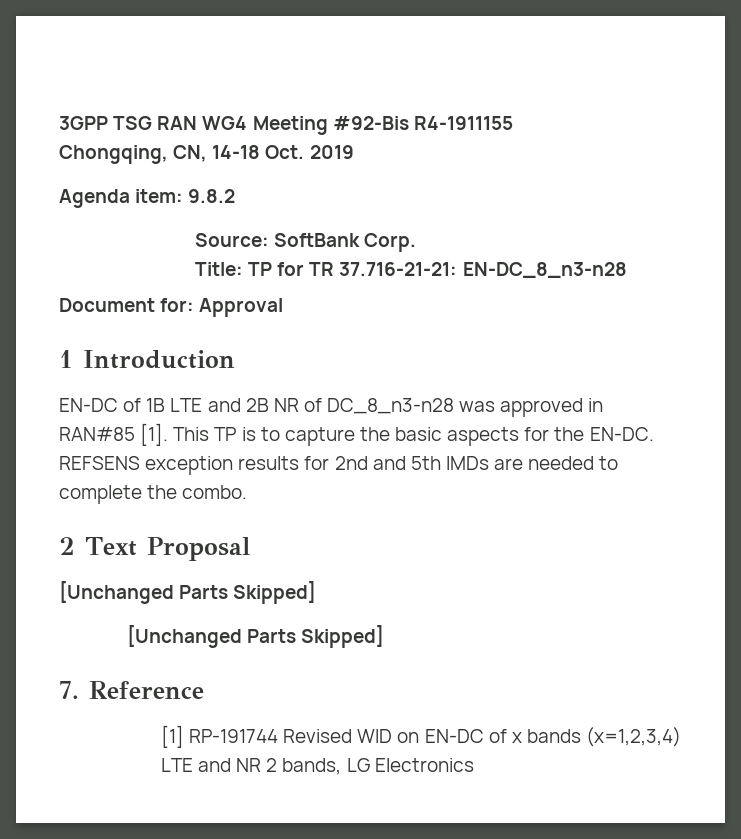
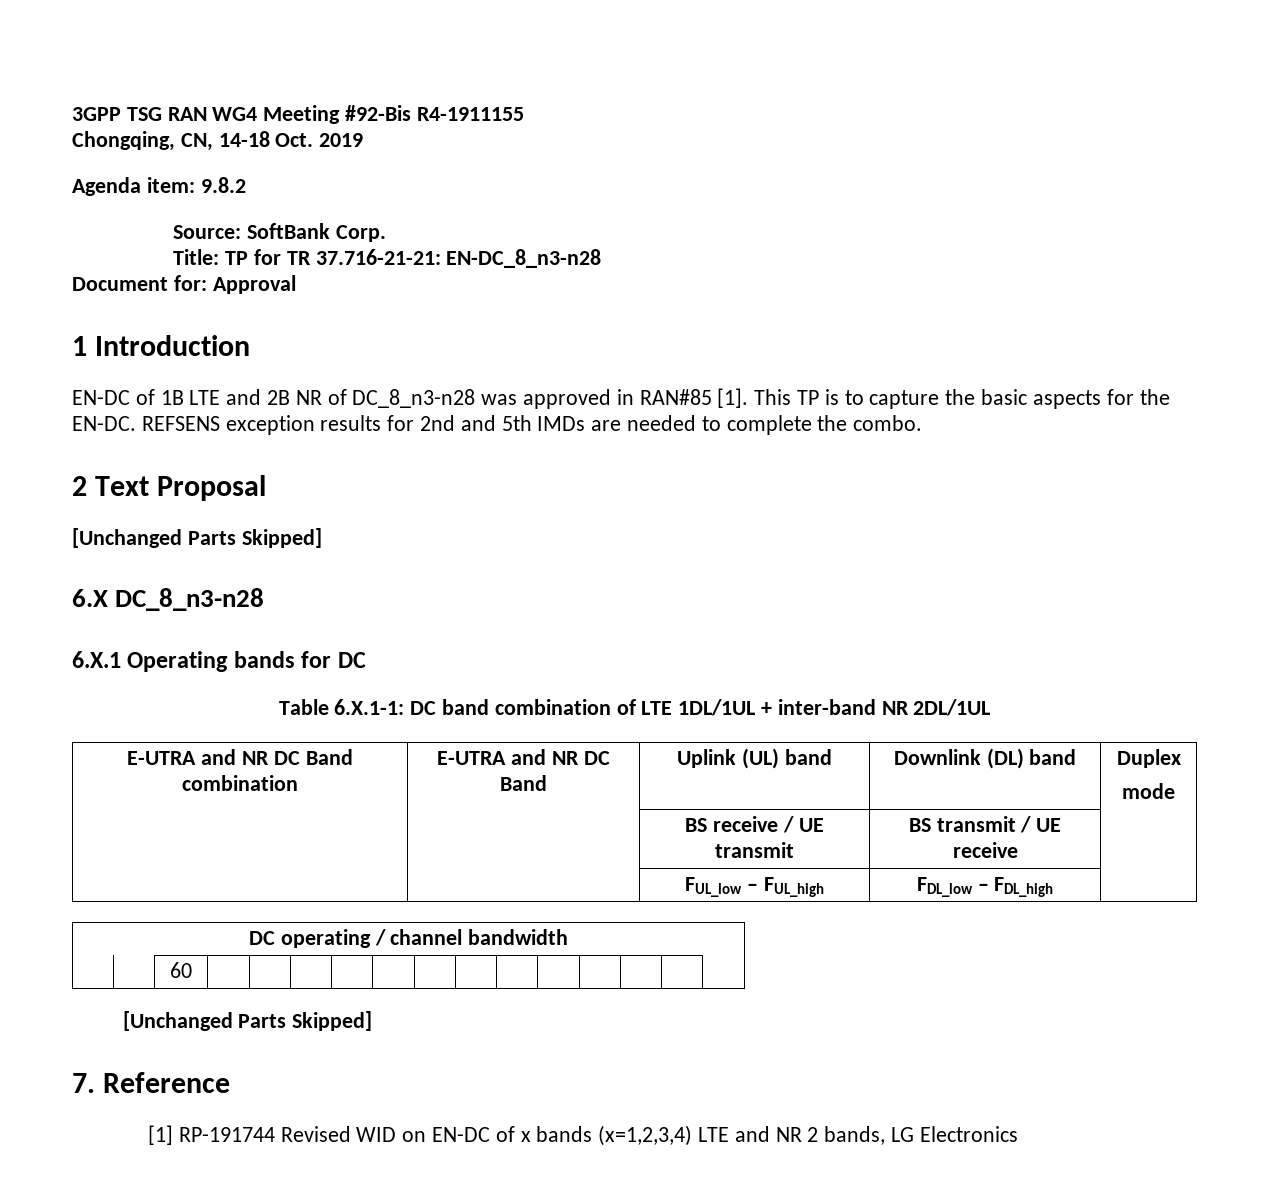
(317, 592) none -> [72,588,265,611] [72,651,366,672] [278,699,991,716] [127,749,353,765] [182,775,298,791] [437,749,610,765] [500,775,547,791] [677,748,832,769] [893,748,1077,769] [1116,749,1181,768] [1122,783,1175,799] [685,816,824,833] [715,842,794,858] [908,816,1062,833] [952,842,1018,858] [685,877,824,897] [916,877,1054,897] [248,929,569,948] [170,962,192,978] // 6.X DC_8_n3-n28 // 6.X.1 Operating bands for DC // Table 6.X.1-1: DC band combination of LTE 1DL/1UL + inter-band NR 2DL/1UL // E-UTRA and NR DC Band combination | E-UTRA and NR DC Band | Uplink (UL) band | Downlink (DL) band | Duplex // mode // | | BS receive / UE transmit | BS transmit / UE receive | // | | FUL_low – FUL_high | FDL_low – FDL_high | // DC operating / channel bandwidth // | | 60 | | | | | | | | | | | | |

